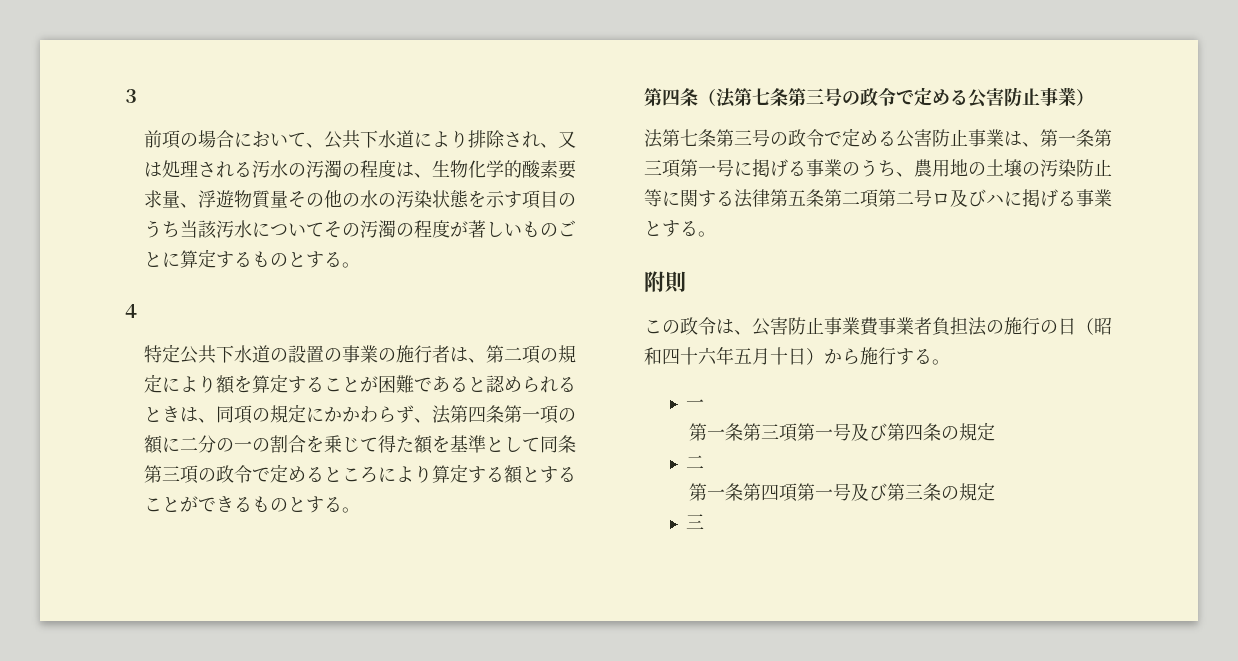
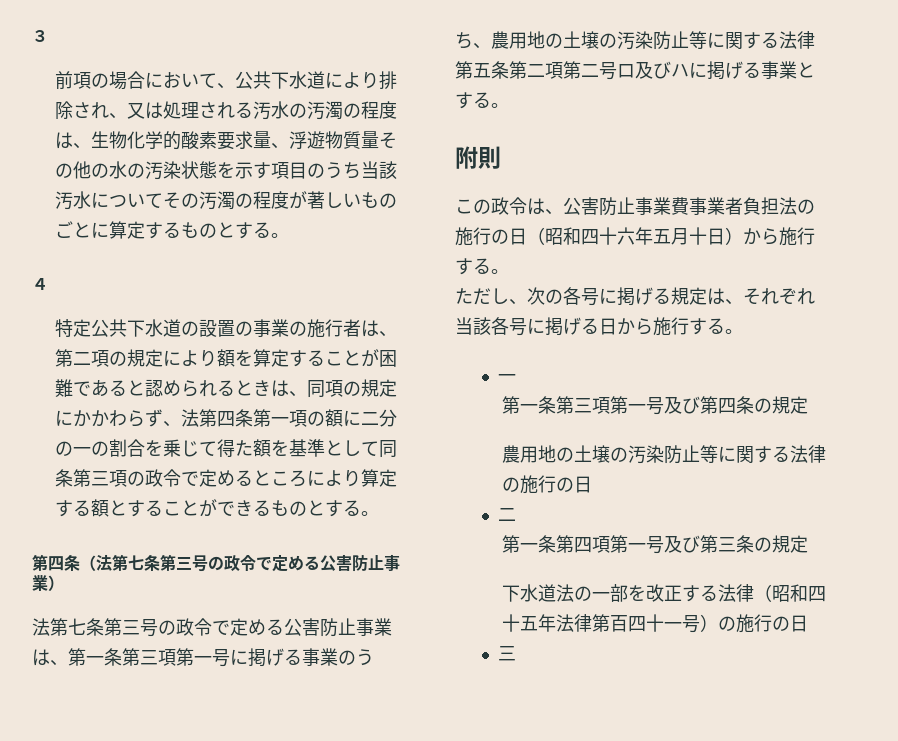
(950, 362) none -> [455,287,815,306] [455,317,743,336] // ただし、次の各号に掲げる規定は、それぞれ当該各号に掲げる日から施行する。
(995, 431) none -> [501,445,826,464] [501,475,592,494] // 農用地の土壌の汚染防止等に関する法律の施行の日
(995, 491) none -> [501,584,826,602] [501,614,808,633] // 下水道法の一部を改正する法律（昭和四十五年法律第百四十一号）の施行の日

